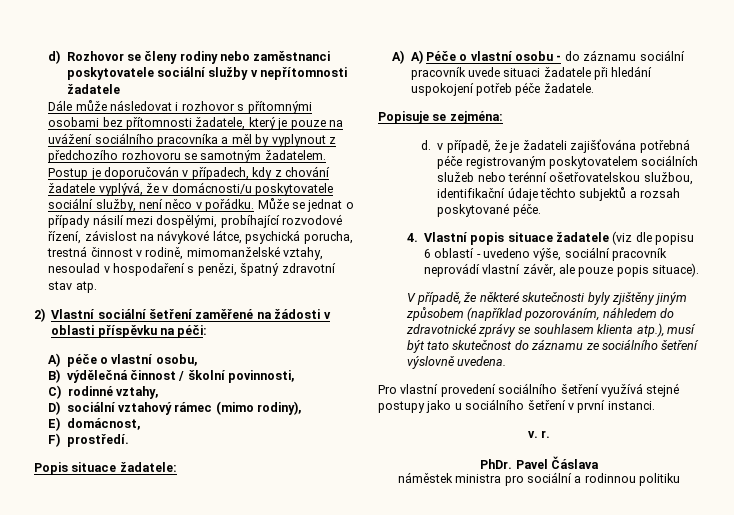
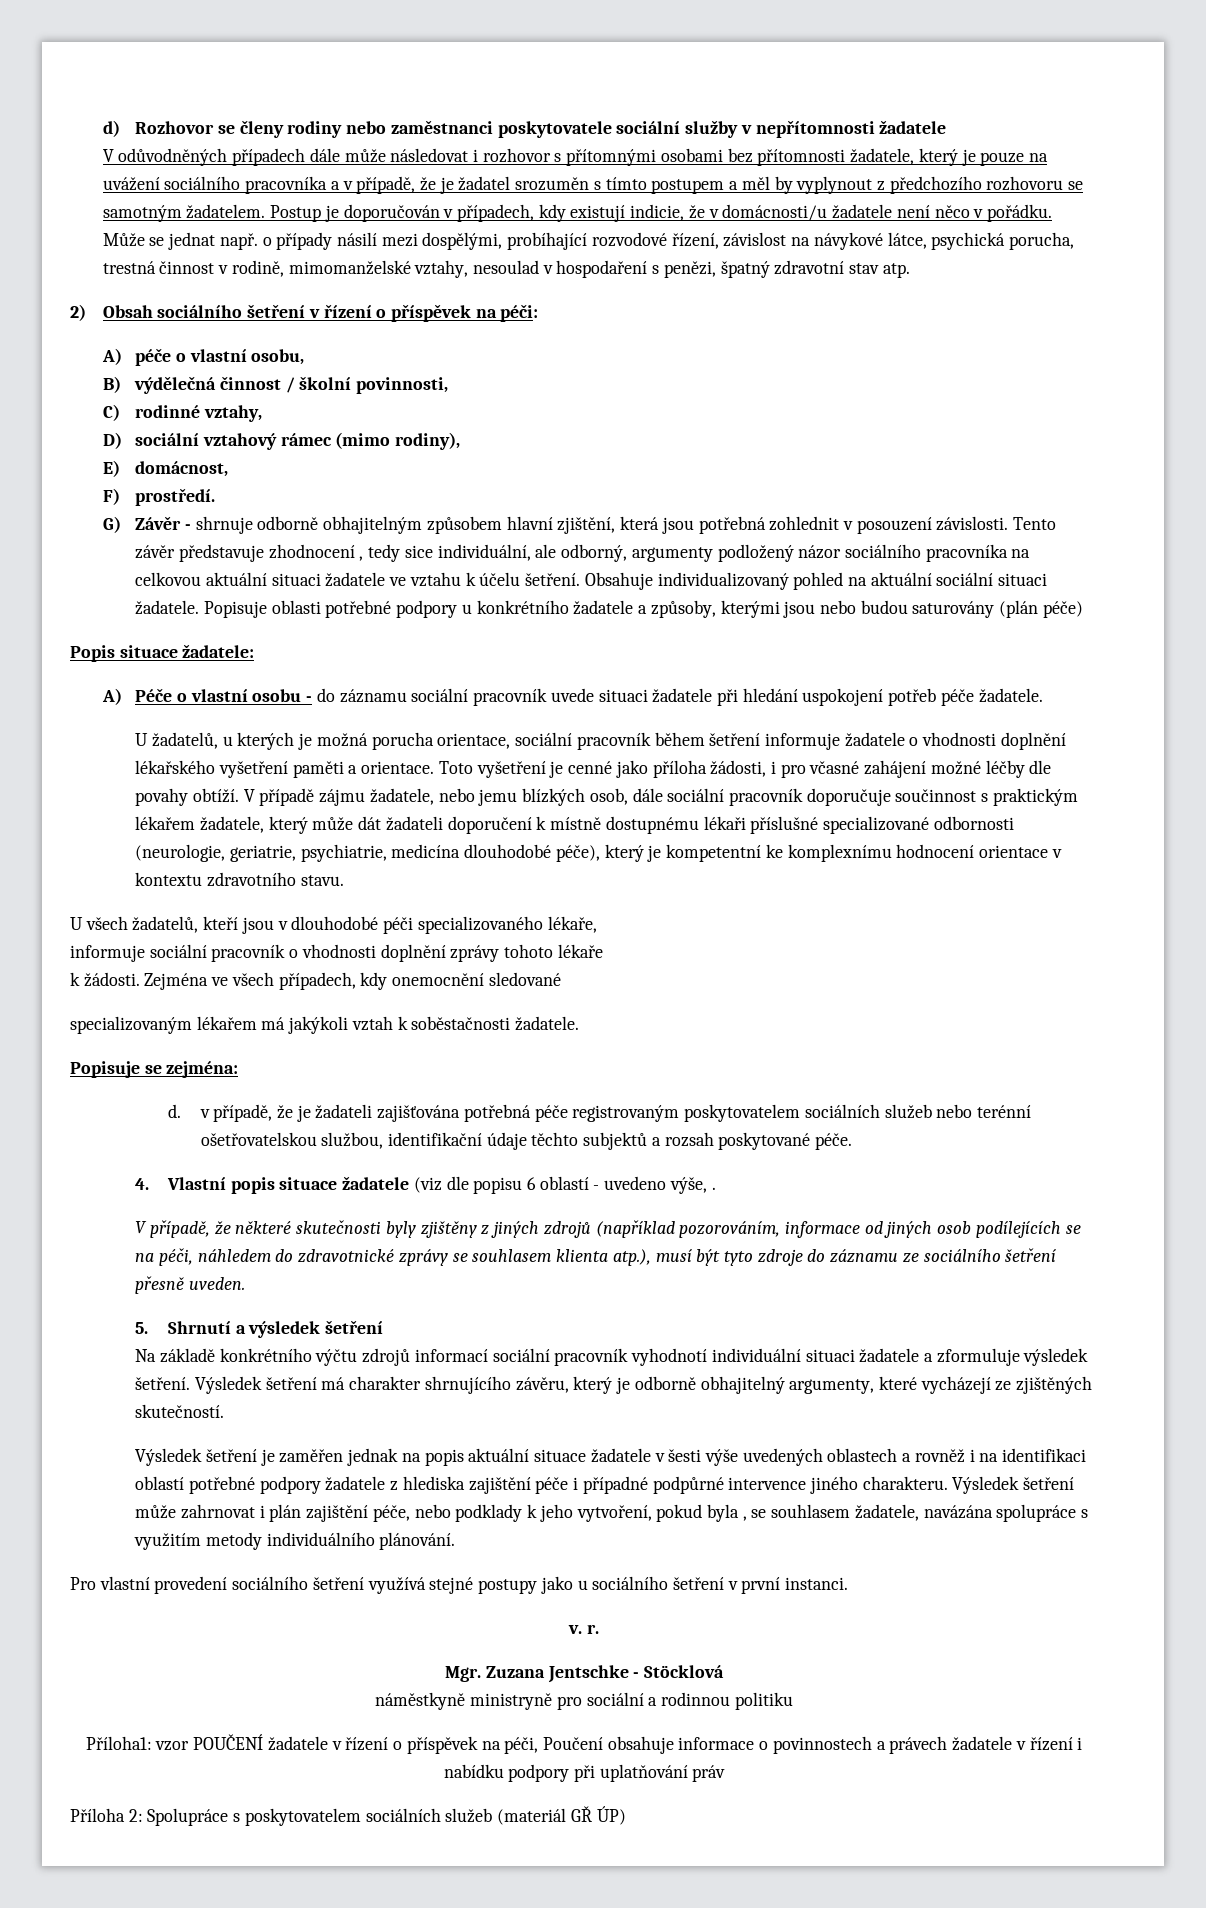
[48,100,73,111] Dále -> [102,148,340,166] V odůvodněných případech dále
(229, 140) none -> [342,176,739,194] v případě, že je žadatel srozuměn s tímto postupem a
[274,166,330,177] [48,182,334,196] [48,198,136,212] z chování žadatele vyplývá, že v domácnosti/u poskytovatele sociální služby, -> [570,204,893,222] existují indicie, že v domácnosti/u žadatele
(343, 205) none -> [219,233,258,250] např.
[51,309,331,319] [51,325,157,338] Vlastní sociální šetření zaměřené na žádosti v oblasti příspěvku -> [102,304,471,322] Obsah sociálního šetření v řízení o příspěvek
(129, 440) none -> [102,516,1057,534] [135,544,1031,562] [135,572,1048,590] [135,600,1083,618] // G) Závěr - shrnuje odborně obhajitelným způsobem hlavní zjištění, která jsou potřebná zohlednit v posouzení závislosti. Tento závěr představuje zhodnocení , tedy sice individuální, ale odborný, argumenty podložený názor sociálního pracovníka na celkovou aktuální situaci žadatele ve vztahu k účelu šetření. Obsahuje individualizovaný pohled na aktuální sociální situaci žadatele. Popisuje oblasti potřebné podpory u konkrétního žadatele a způsoby, kterými jsou nebo budou saturovány (plán péče)
[410,50,423,64] A) -> (122, 696) none
(594, 88) none -> [135,732,1066,750] [135,760,1052,778] [135,788,1078,806] [135,816,1014,834] [135,844,1062,862] [135,872,344,887] [70,916,597,934] [70,944,603,962] [70,972,561,990] [70,1016,580,1034] // U žadatelů, u kterých je možná porucha orientace, sociální pracovník během šetření informuje žadatele o vhodnosti doplnění lékařského vyšetření paměti a orientace. Toto vyšetření je cenné jako příloha žádosti, i pro včasné zahájení možné léčby dle povahy obtíží. V případě zájmu žadatele, nebo jemu blízkých osob, dále sociální pracovník doporučuje součinnost s praktickým lékařem žadatele, který může dát žadateli doporučení k místně dostupnému lékaři příslušné specializované odbornosti (neurologie, geriatrie, psychiatrie, medicína dlouhodobé péče), který je kompetentní ke komplexnímu hodnocení orientace v kontextu zdravotního stavu. // U všech žadatelů, kteří jsou v dlouhodobé péči specializovaného lékaře, // informuje sociální pracovník o vhodnosti doplnění zprávy tohoto lékaře // k žádosti. Zejména ve všech případech, kdy onemocnění sledované // specializovaným lékařem má jakýkoli vztah k soběstačnosti žadatele.
[564,247,668,261] [423,263,700,277] sociální pracovník neprovádí vlastní závěr, ale pouze popis situace). -> [711,1187,716,1190] .
[655,292,688,305] [405,307,600,321] jiným způsobem (například pozorováním, -> [481,1220,1081,1238] [135,1248,194,1266] z jiných zdrojů (například pozorováním, informace od jiných osob podílejících se na péči,
[427,339,513,350] tato skutečnost -> [723,1249,803,1266] tyto zdroje
[406,355,507,369] výslovně uvedena. -> [135,1276,246,1294] [135,1320,384,1338] [135,1348,1089,1366] [135,1376,1093,1394] [135,1404,225,1418] [135,1448,1087,1466] [135,1476,1075,1494] [135,1504,1089,1522] [134,1532,456,1550] přesně uveden. // 5. Shrnutí a výsledek šetření // Na základě konkrétního výčtu zdrojů informací sociální pracovník vyhodnotí individuální situaci žadatele a zformuluje výsledek šetření. Výsledek šetření má charakter shrnujícího závěru, který je odborně obhajitelný argumenty, které vycházejí ze zjištěných skutečností. // Výsledek šetření je zaměřen jednak na popis aktuální situace žadatele v šesti výše uvedených oblastech a rovněž i na identifikaci oblastí potřebné podpory žadatele z hlediska zajištění péče i případné podpůrné intervence jiného charakteru. Výsledek šetření může zahrnovat i plán zajištění péče, nebo podklady k jeho vytvoření, pokud byla , se souhlasem žadatele, navázána spolupráce s využitím metody individuálního plánování.
[480,456,599,469] [397,472,502,483] PhDr. Pavel Čáslava // náměstek ministra -> [445,1665,724,1683] [375,1692,553,1710] Mgr. Zuzana Jentschke - Stöcklová // náměstkyně ministryně
(681, 479) none -> [85,1734,1083,1754] [443,1764,726,1782] [70,1806,626,1826] // Příloha1: vzor POUČENÍ žadatele v řízení o příspěvek na péči, Poučení obsahuje informace o povinnostech a právech žadatele v řízení i nabídku podpory při uplatňování práv // Příloha 2: Spolupráce s poskytovatelem sociálních služeb (materiál GŘ ÚP)

